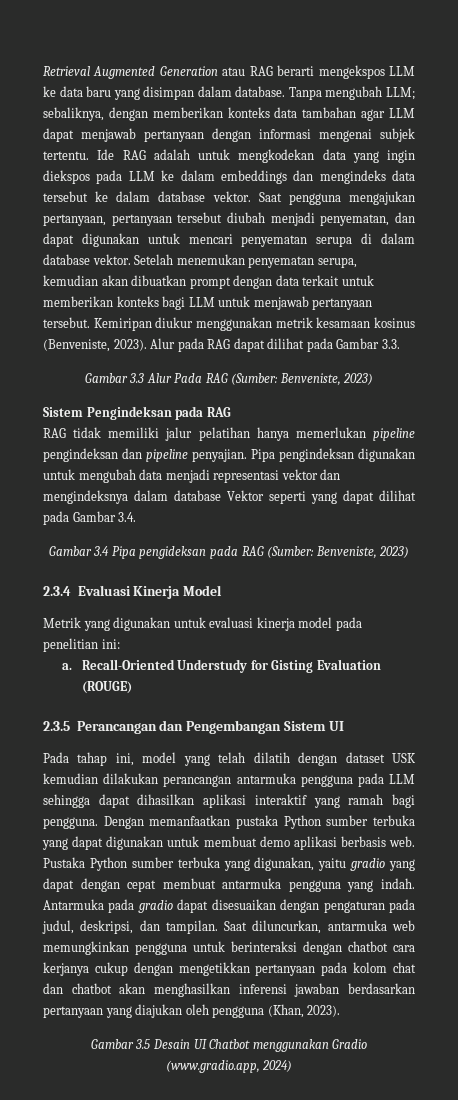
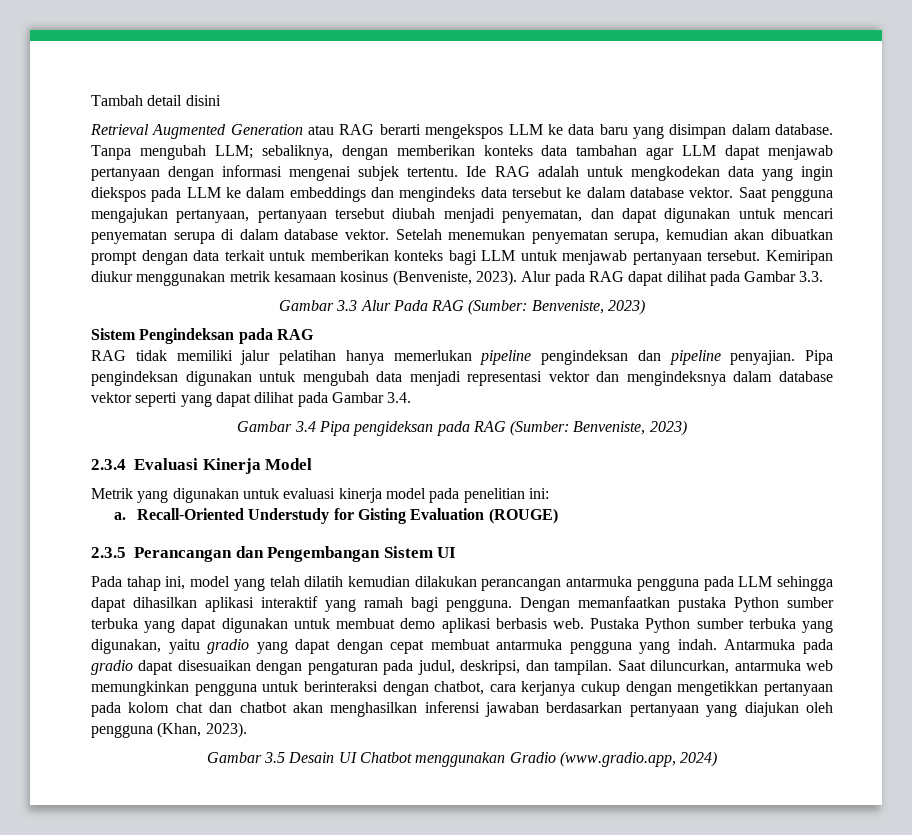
(43, 71) none -> [91,95,221,106] Tambah detail disini //
[227,490,264,501] Vektor -> [91,392,132,403] vektor
[298,752,417,766] dengan dataset USK -> (344, 581) none
[348,941,388,952] chatbot -> [434,681,485,695] chatbot,

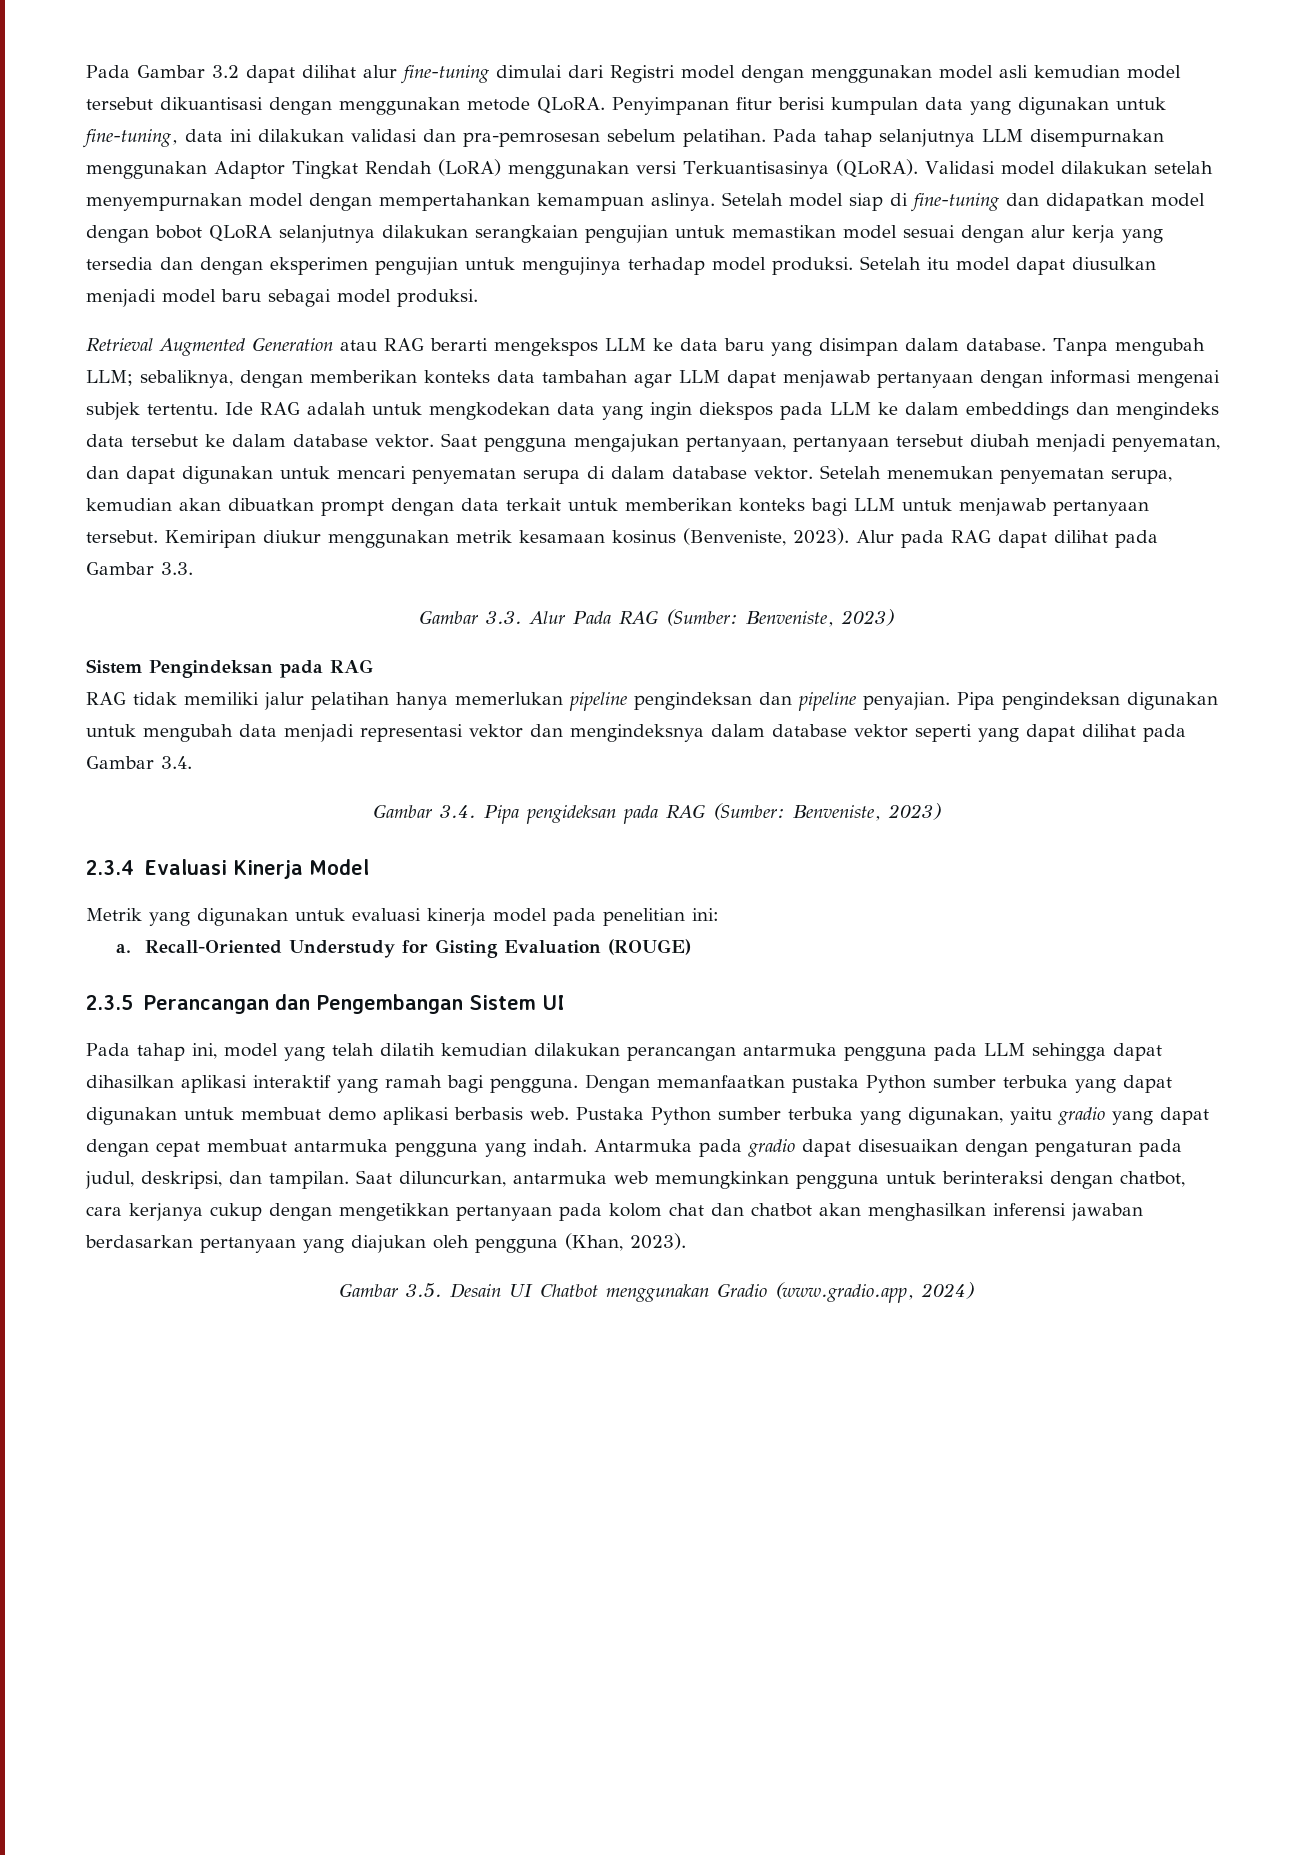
[91,95,221,106] Tambah detail disini -> [86,65,1181,84] [86,97,1166,115] [83,129,1164,148] [86,159,1213,179] [86,192,1205,212] [86,225,1163,243] [86,256,1156,275] [86,289,478,307] Pada Gambar 3.2 dapat dilihat alur fine-tuning dimulai dari Registri model dengan menggunakan model asli kemudian model tersebut dikuantisasi dengan menggunakan metode QLoRA. Penyimpanan fitur berisi kumpulan data yang digunakan untuk fine-tuning, data ini dilakukan validasi dan pra-pemrosesan sebelum pelatihan. Pada tahap selanjutnya LLM disempurnakan menggunakan Adaptor Tingkat Rendah (LoRA) menggunakan versi Terkuantisasinya (QLoRA). Validasi model dilakukan setelah menyempurnakan model dengan mempertahankan kemampuan aslinya. Setelah model siap di fine-tuning dan didapatkan model dengan bobot QLoRA selanjutnya dilakukan serangkaian pengujian untuk memastikan model sesuai dengan alur kerja yang tersedia dan dengan eksperimen pengujian untuk mengujinya terhadap model produksi. Setelah itu model dapat diusulkan menjadi model baru sebagai model produksi.
[336,300,358,311] 3.3 -> [486,611,522,624] 3.3.
[294,421,316,432] 3.4 -> [439,805,476,818] 3.4.
[264,752,286,763] 3.5 -> [406,1283,443,1298] 3.5.

